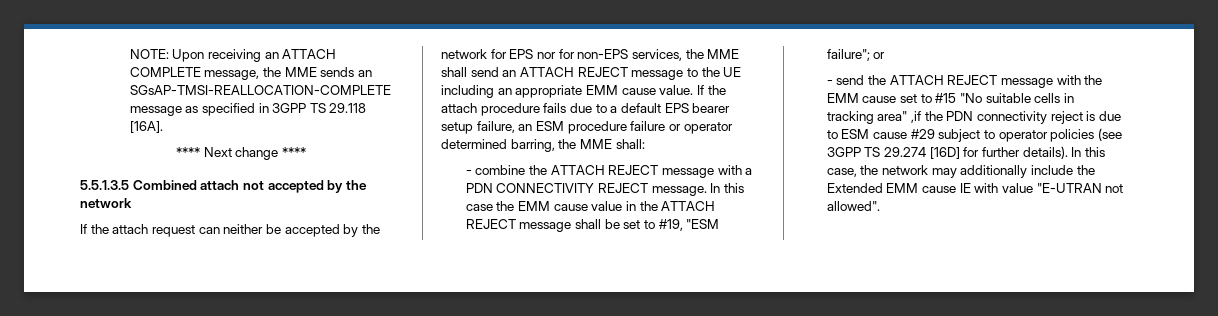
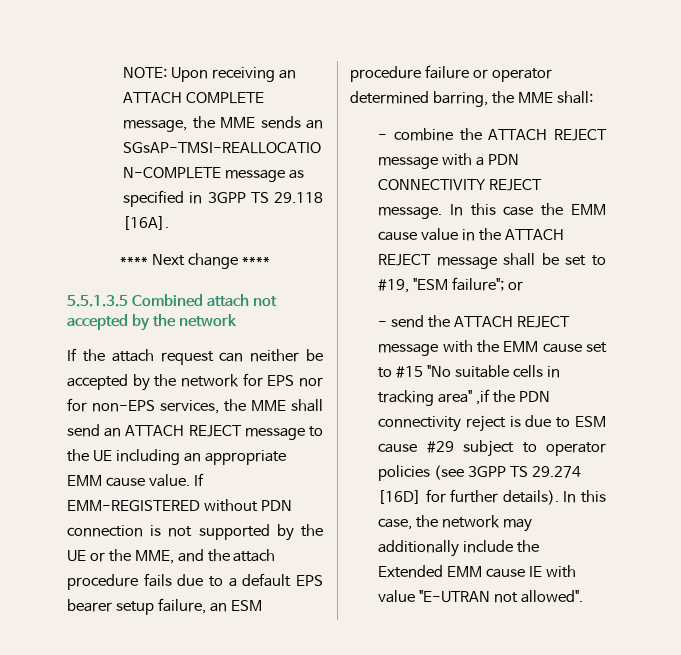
(704, 90) none -> [67,499,292,512] [67,524,323,541] [67,549,204,564] EMM-REGISTERED without PDN connection is not supported by the UE or the MME, and

